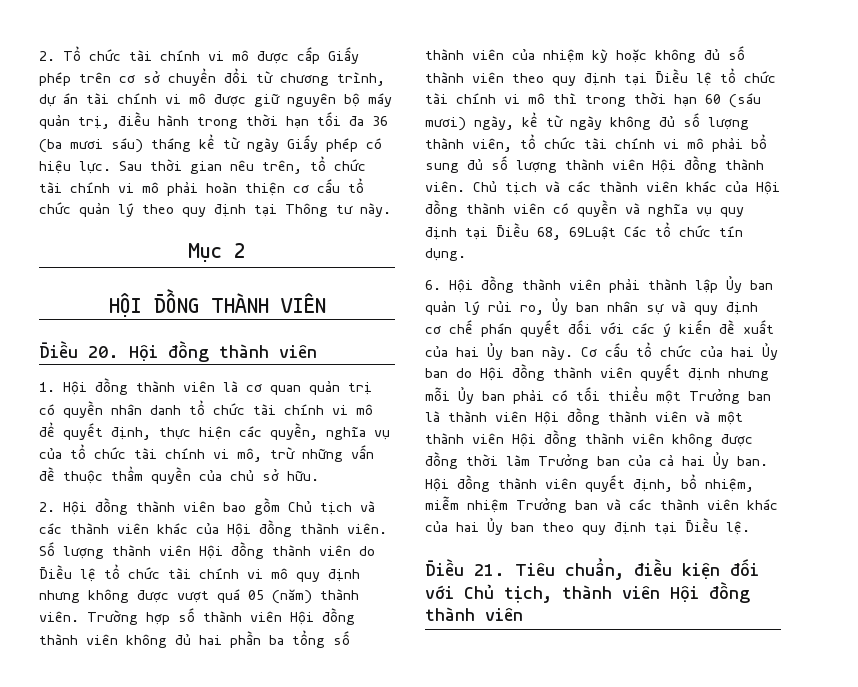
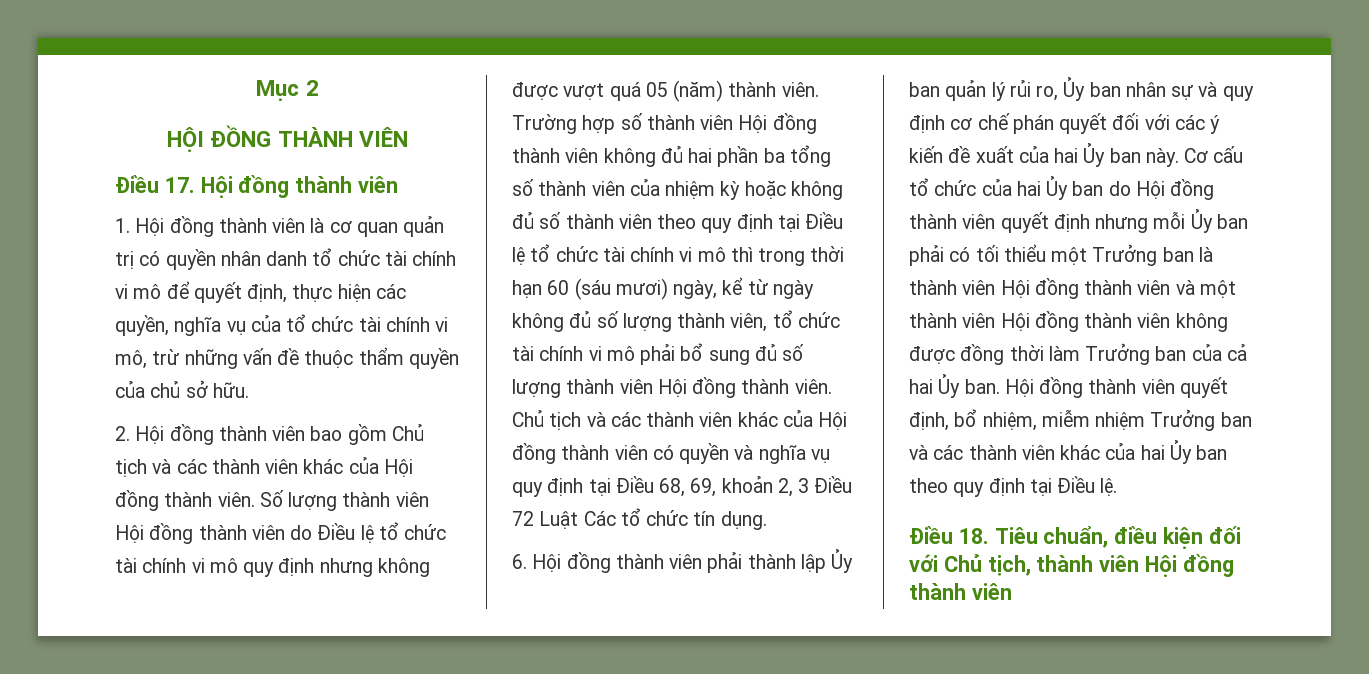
[39,46,359,64] [39,68,385,86] [39,93,392,107] [39,112,388,129] [39,134,382,153] [39,156,366,174] [39,178,364,196] [39,202,391,217] 2. Tổ chức tài chính vi mô được cấp Giấy phép trên cơ sở chuyển đổi từ chương trình, dự án tài chính vi mô được giữ nguyên bộ máy quản trị, điều hành trong thời hạn tối đa 36 (ba mươi sáu) tháng kể từ ngày Giấy phép có hiệu lực. Sau thời gian nêu trên, tổ chức tài chính vi mô phải hoàn thiện cơ cấu tổ chức quản lý theo quy định tại Thông tư này. // -> (256, 90) none
[88,346,119,358] 20. -> [164,177,195,193] 17.
[569,226,616,240] 69Luật -> [690,476,853,497] [512,511,579,529] 69, khoản 2, 3 Điều 72 Luật
[474,564,505,576] 21. -> [958,528,989,544] 18.

